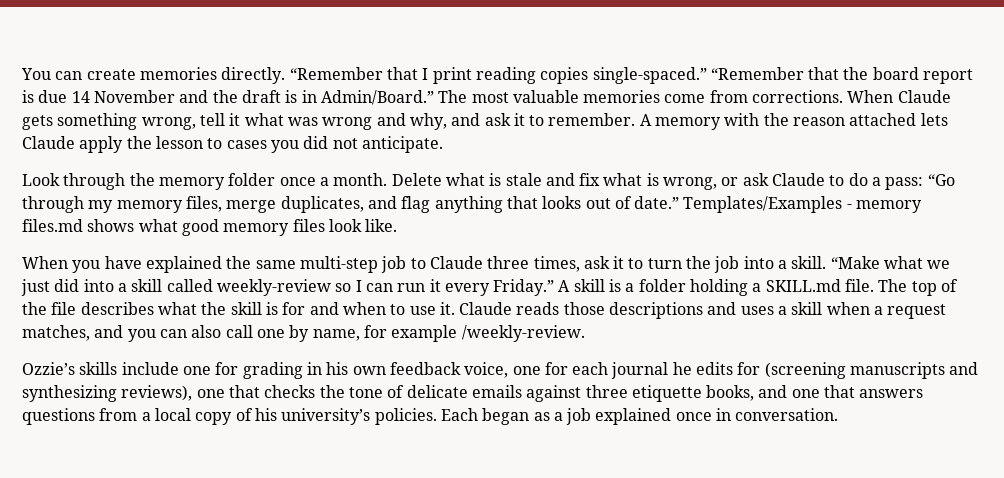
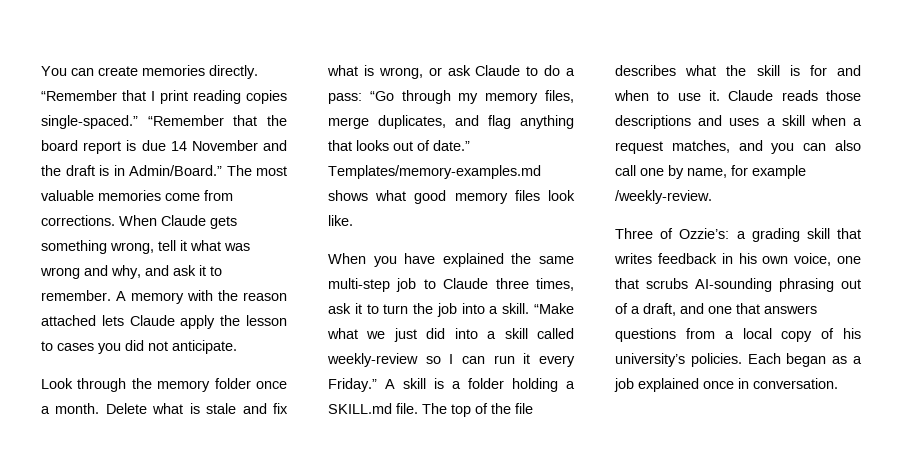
[683,196,923,213] [22,219,83,232] Templates/Examples - memory files.md -> [328,165,541,179] Templates/memory-examples.md
[22,362,303,379] Ozzie’s skills include one for grading -> [615,228,861,242] [614,253,717,264] Three of Ozzie’s: a grading skill that writes feedback
[389,362,461,375] feedback -> (789, 260) none
[544,362,979,379] [22,385,755,402] for each journal he edits for (screening manuscripts and synthesizing reviews), one that checks the tone of delicate emails against three etiquette books, -> [615,278,861,292] [615,303,676,316] that scrubs AI-sounding phrasing out of a draft,

